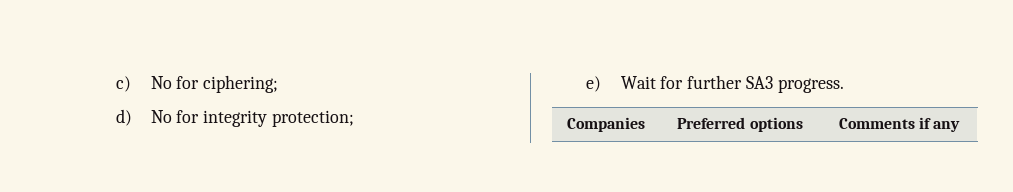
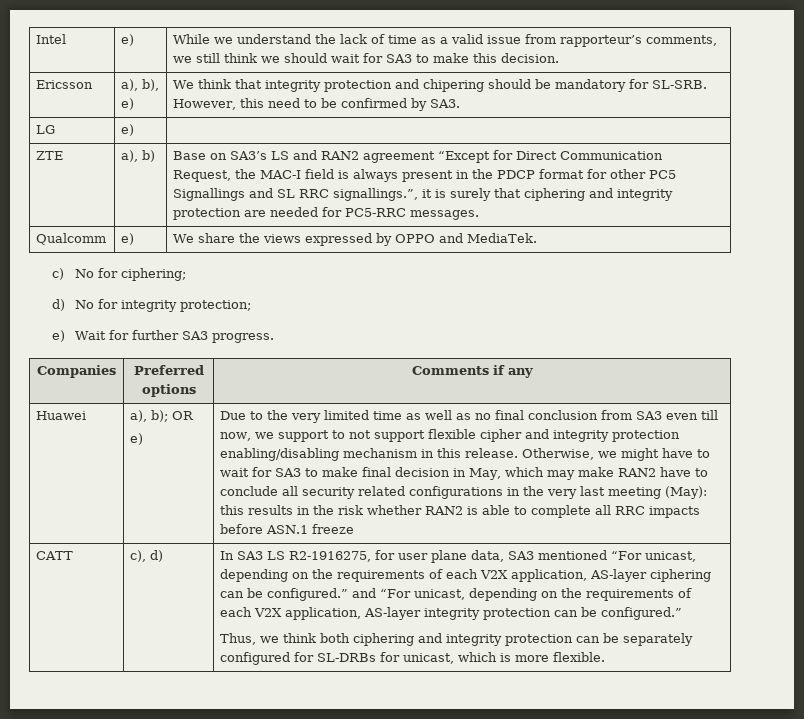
(116, 84) none -> [36,34,67,44] [121,34,135,46] [173,34,718,47] [173,53,560,63] [36,80,94,89] [121,79,160,91] [121,98,135,110] [173,79,708,92] [173,98,461,111] [36,125,56,134] [121,124,135,136] [36,151,64,160] [121,150,156,162] [173,150,664,163] [173,169,677,182] [173,188,674,201] [173,207,480,220] [36,233,107,245] [121,233,135,245] [173,233,538,246] Intel | e) | While we understand the lack of time as a valid issue from rapporteur’s comments, we still think we should wait for SA3 to make this decision. // Ericsson | a), b), e) | We think that integrity protection and chipering should be mandatory for SL-SRB. However, this need to be confirmed by SA3. // LG | e) | // ZTE | a), b) | Base on SA3’s LS and RAN2 agreement “Except for Direct Communication Request, the MAC-I field is always present in the PDCP format for other PC5 Signallings and SL RRC signallings.”, it is surely that ciphering and integrity protection are needed for PC5-RRC messages. // Qualcomm | e) | We share the views expressed by OPPO and MediaTek. //
(961, 126) none -> [36,411,87,420] [130,410,195,422] [130,433,144,445] [220,410,719,423] [220,429,681,442] [220,448,711,461] [220,467,709,480] [220,486,708,499] [220,505,701,518] [220,524,355,534] [36,551,74,560] [130,550,164,562] [220,550,697,563] [220,569,712,582] [220,588,693,601] [220,607,683,620] [220,633,694,646] [220,652,606,665] // Huawei | a), b); OR // e) | Due to the very limited time as well as no final conclusion from SA3 even till now, we support to not support flexible cipher and integrity protection enabling/disabling mechanism in this release. Otherwise, we might have to wait for SA3 to make final decision in May, which may make RAN2 have to conclude all security related configurations in the very last meeting (May): this results in the risk whether RAN2 is able to complete all RRC impacts before ASN.1 freeze // CATT | c), d) | In SA3 LS R2-1916275, for user plane data, SA3 mentioned “For unicast, depending on the requirements of each V2X application, AS-layer ciphering can be configured.” and “For unicast, depending on the requirements of each V2X application, AS-layer integrity protection can be configured.” // Thus, we think both ciphering and integrity protection can be separately configured for SL-DRBs for unicast, which is more flexible.

